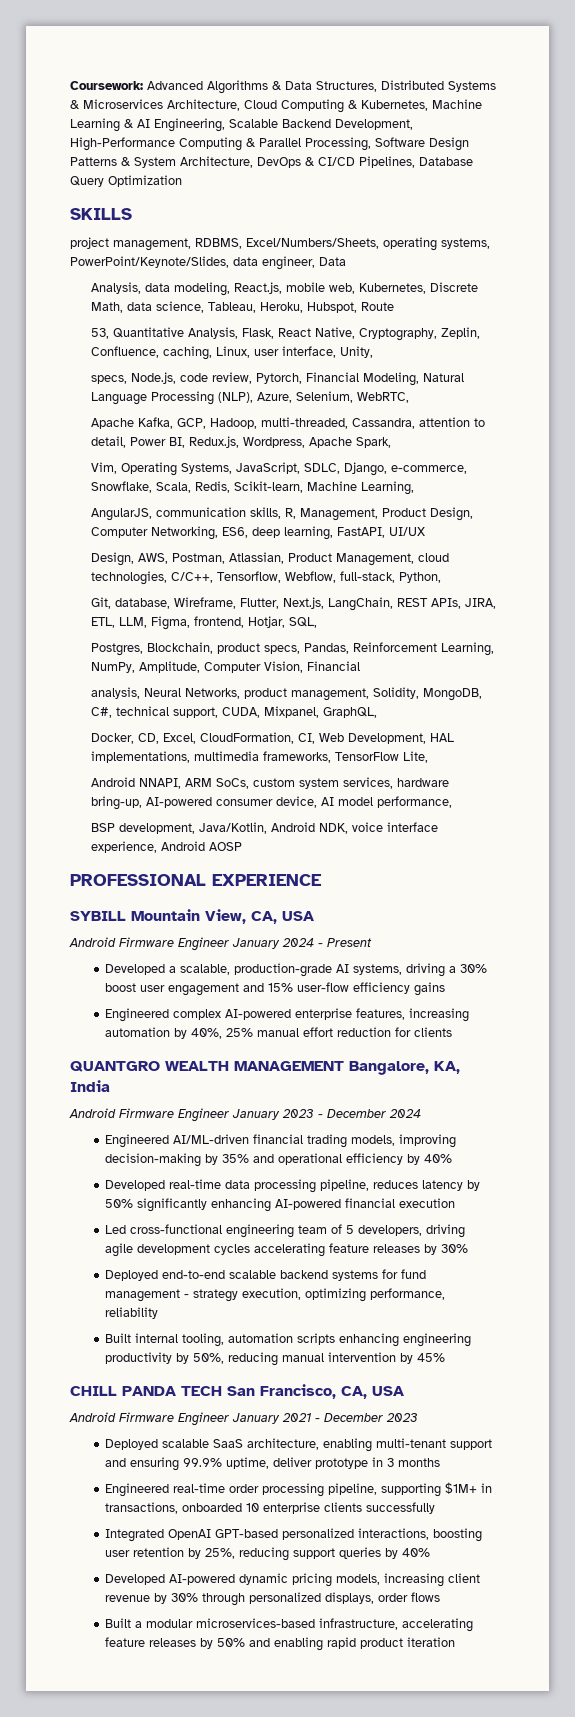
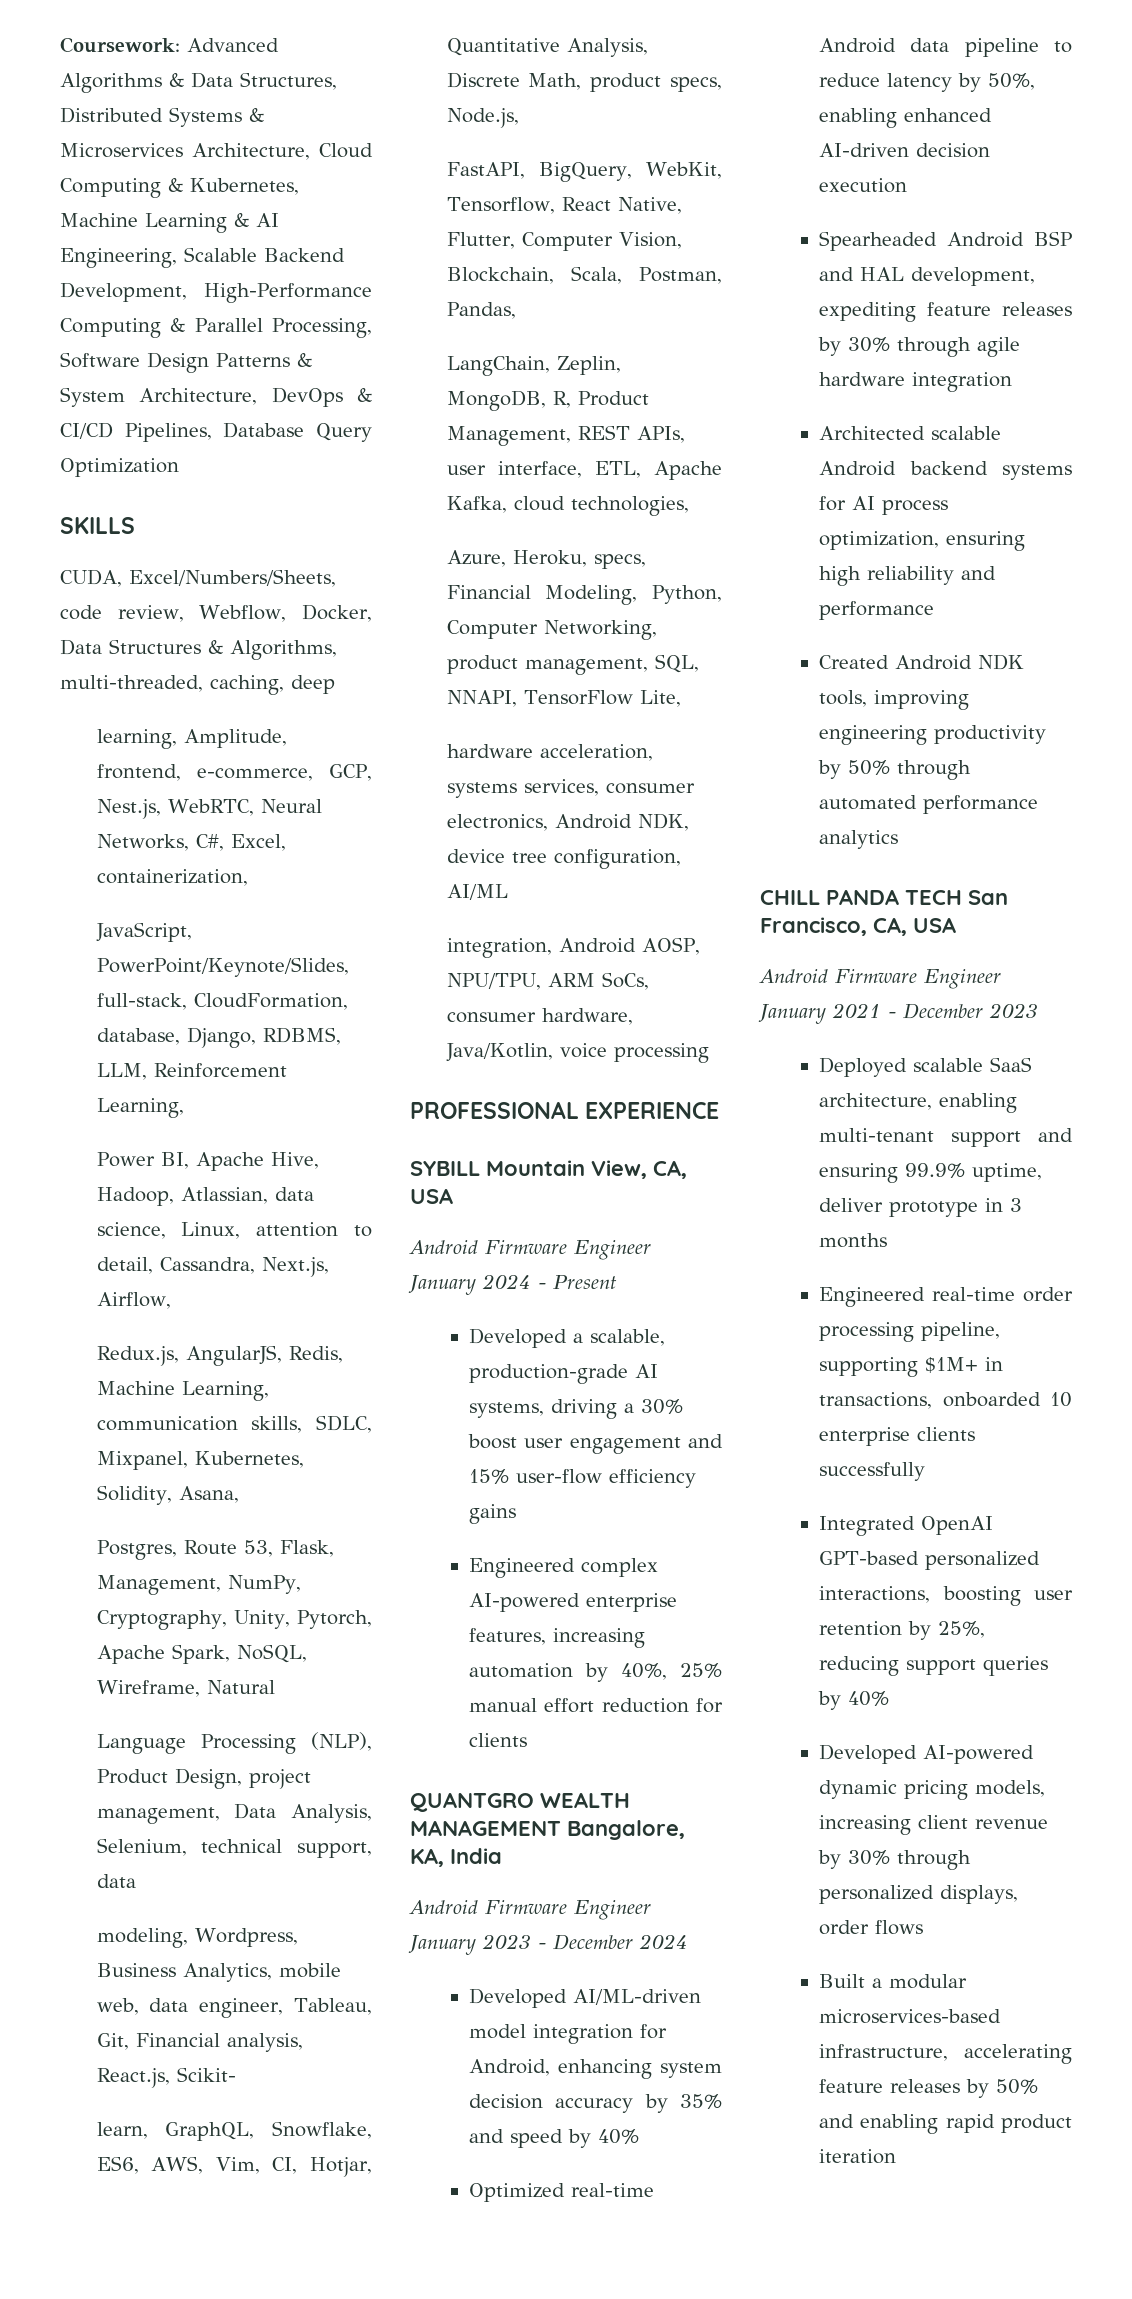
[70,237,490,251] [70,256,346,270] [91,282,479,296] [91,301,395,313] [91,327,481,341] [91,346,374,360] [91,372,465,386] [91,391,410,405] [91,417,486,429] [91,436,392,448] [91,462,468,476] [91,481,415,495] [91,507,474,521] [91,526,426,540] [91,552,450,566] [91,571,442,585] [91,597,497,611] [91,616,318,630] [91,642,495,656] [91,661,361,673] [91,687,483,701] [91,706,378,718] [91,732,455,744] [91,751,429,763] [91,777,450,789] [91,796,453,810] [91,822,439,834] [91,841,243,853] project management, RDBMS, Excel/Numbers/Sheets, operating systems, PowerPoint/Keynote/Slides, data engineer, Data // Analysis, data modeling, React.js, mobile web, Kubernetes, Discrete Math, data science, Tableau, Heroku, Hubspot, Route // 53, Quantitative Analysis, Flask, React Native, Cryptography, Zeplin, Confluence, caching, Linux, user interface, Unity, // specs, Node.js, code review, Pytorch, Financial Modeling, Natural Language Processing (NLP), Azure, Selenium, WebRTC, // Apache Kafka, GCP, Hadoop, multi-threaded, Cassandra, attention to detail, Power BI, Redux.js, Wordpress, Apache Spark, // Vim, Operating Systems, JavaScript, SDLC, Django, e-commerce, Snowflake, Scala, Redis, Scikit-learn, Machine Learning, // AngularJS, communication skills, R, Management, Product Design, Computer Networking, ES6, deep learning, FastAPI, UI/UX // Design, AWS, Postman, Atlassian, Product Management, cloud technologies, C/C++, Tensorflow, Webflow, full-stack, Python, // Git, database, Wireframe, Flutter, Next.js, LangChain, REST APIs, JIRA, ETL, LLM, Figma, frontend, Hotjar, SQL, // Postgres, Blockchain, product specs, Pandas, Reinforcement Learning, NumPy, Amplitude, Computer Vision, Financial // analysis, Neural Networks, product management, Solidity, MongoDB, C#, technical support, CUDA, Mixpanel, GraphQL, // Docker, CD, Excel, CloudFormation, CI, Web Development, HAL implementations, multimedia frameworks, TensorFlow Lite, // Android NNAPI, ARM SoCs, custom system services, hardware bring-up, AI-powered consumer device, AI model performance, // BSP development, Java/Kotlin, Android NDK, voice interface experience, Android AOSP -> [60,569,336,587] [60,604,373,622] [60,639,337,660] [60,675,335,695] [96,729,287,749] [96,764,373,781] [96,799,322,819] [96,834,286,851] [96,869,248,886] [95,922,192,942] [96,957,349,977] [96,993,348,1010] [96,1027,341,1048] [96,1063,287,1080] [96,1098,184,1118] [96,1152,319,1171] [96,1187,314,1206] [96,1222,372,1239] [96,1257,329,1277] [96,1292,171,1309] [96,1345,343,1366] [96,1381,269,1401] [96,1415,372,1433] [96,1451,304,1470] [96,1485,239,1505] [96,1540,334,1560] [96,1575,301,1595] [96,1610,372,1630] [96,1644,307,1664] [96,1680,275,1697] [96,1732,372,1754] [96,1768,311,1789] [96,1803,372,1824] [96,1838,372,1858] [96,1874,136,1888] [96,1928,298,1948] [96,1963,341,1982] [96,1998,373,2018] [96,2033,303,2052] [96,2067,236,2088] [96,2121,372,2141] [96,2156,373,2177] [446,38,648,57] [446,72,722,92] [446,108,519,128] [446,162,723,182] [446,197,682,214] [446,232,682,251] [446,266,723,284] [446,302,516,319] [446,356,621,376] [446,390,649,411] [446,425,685,446] [446,461,722,480] [446,496,689,516] [446,550,646,569] [446,585,722,605] [446,620,657,640] [446,654,699,675] [446,690,681,707] [446,744,653,761] [446,779,695,798] [446,813,689,831] [446,849,681,869] [446,884,508,900] [446,937,700,958] [446,972,649,990] [446,1008,633,1025] [445,1043,709,1063] CUDA, Excel/Numbers/Sheets, code review, Webflow, Docker, Data Structures & Algorithms, multi-threaded, caching, deep // learning, Amplitude, frontend, e-commerce, GCP, Nest.js, WebRTC, Neural Networks, C#, Excel, containerization, // JavaScript, PowerPoint/Keynote/Slides, full-stack, CloudFormation, database, Django, RDBMS, LLM, Reinforcement Learning, // Power BI, Apache Hive, Hadoop, Atlassian, data science, Linux, attention to detail, Cassandra, Next.js, Airflow, // Redux.js, AngularJS, Redis, Machine Learning, communication skills, SDLC, Mixpanel, Kubernetes, Solidity, Asana, // Postgres, Route 53, Flask, Management, NumPy, Cryptography, Unity, Pytorch, Apache Spark, NoSQL, Wireframe, Natural // Language Processing (NLP), Product Design, project management, Data Analysis, Selenium, technical support, data // modeling, Wordpress, Business Analytics, mobile web, data engineer, Tableau, Git, Financial analysis, React.js, Scikit- // learn, GraphQL, Snowflake, ES6, AWS, Vim, CI, Hotjar, Quantitative Analysis, Discrete Math, product specs, Node.js, // FastAPI, BigQuery, WebKit, Tensorflow, React Native, Flutter, Computer Vision, Blockchain, Scala, Postman, Pandas, // LangChain, Zeplin, MongoDB, R, Product Management, REST APIs, user interface, ETL, Apache Kafka, cloud technologies, // Azure, Heroku, specs, Financial Modeling, Python, Computer Networking, product management, SQL, NNAPI, TensorFlow Lite, // hardware acceleration, systems services, consumer electronics, Android NDK, device tree configuration, AI/ML // integration, Android AOSP, NPU/TPU, ARM SoCs, consumer hardware, Java/Kotlin, voice processing
[105,1134,457,1148] [105,1153,202,1167] Engineered AI/ML-driven financial trading models, improving decision-making -> [469,1988,702,2008] [469,2024,668,2044] [469,2059,722,2079] [469,2094,634,2113] Developed AI/ML-driven model integration for Android, enhancing system decision accuracy
[278,1153,453,1165] [105,1179,481,1193] [105,1198,456,1212] [105,1224,466,1238] [105,1243,469,1257] [105,1269,427,1281] [105,1288,446,1302] [105,1307,159,1319] [105,1333,472,1347] [105,1352,446,1366] operational efficiency by 40% // Developed real-time data processing pipeline, reduces latency by 50% significantly enhancing AI-powered financial execution // Led cross-functional engineering team of 5 developers, driving agile development cycles accelerating feature releases by 30% // Deployed end-to-end scalable backend systems for fund management - strategy execution, optimizing performance, reliability // Built internal tooling, automation scripts enhancing engineering productivity by 50%, reducing manual intervention by 45% -> [510,2129,640,2148] [469,2183,655,2202] [819,38,1072,57] [819,73,1036,92] [819,108,993,128] [819,143,991,158] [819,178,908,193] [819,231,1072,251] [819,267,1036,286] [819,302,1072,322] [818,337,1021,357] [819,372,1013,392] [819,426,1002,440] [819,461,1072,480] [819,496,949,515] [819,531,1026,551] [819,566,997,586] [819,601,935,620] [819,654,1025,670] [819,690,970,710] [819,725,1047,745] [818,760,972,780] [819,795,1039,814] [819,830,899,849] speed by 40% // Optimized real-time Android data pipeline to reduce latency by 50%, enabling enhanced AI-driven decision execution // Spearheaded Android BSP and HAL development, expediting feature releases by 30% through agile hardware integration // Architected scalable Android backend systems for AI process optimization, ensuring high reliability and performance // Created Android NDK tools, improving engineering productivity by 50% through automated performance analytics

